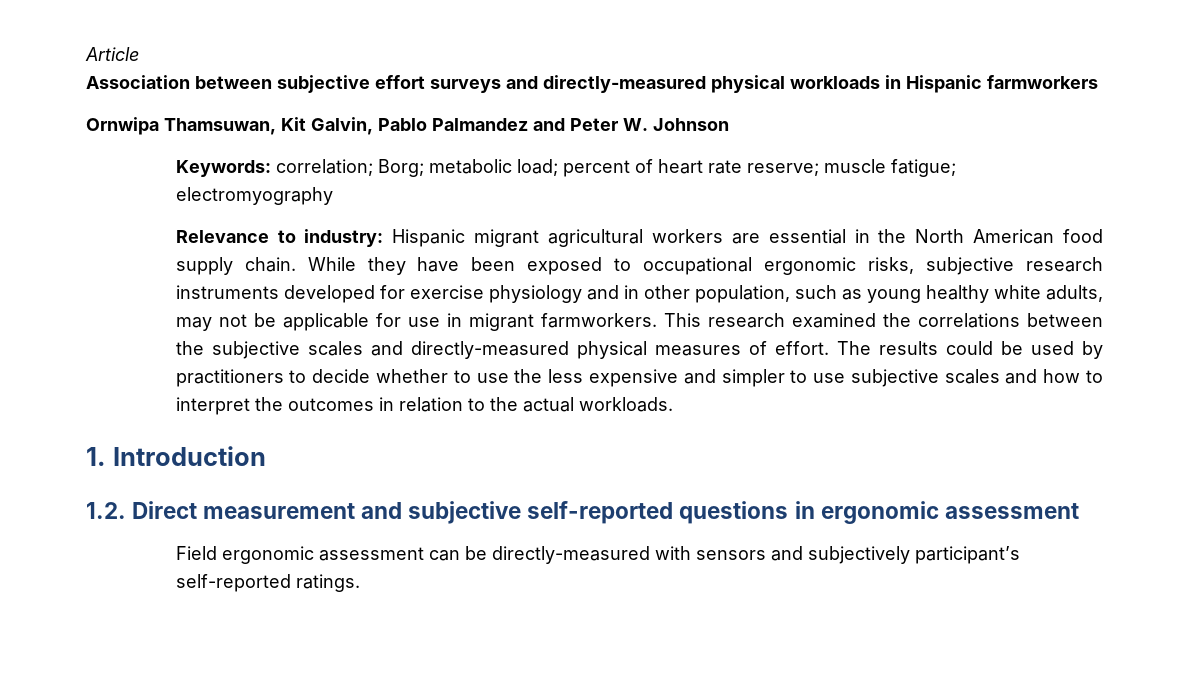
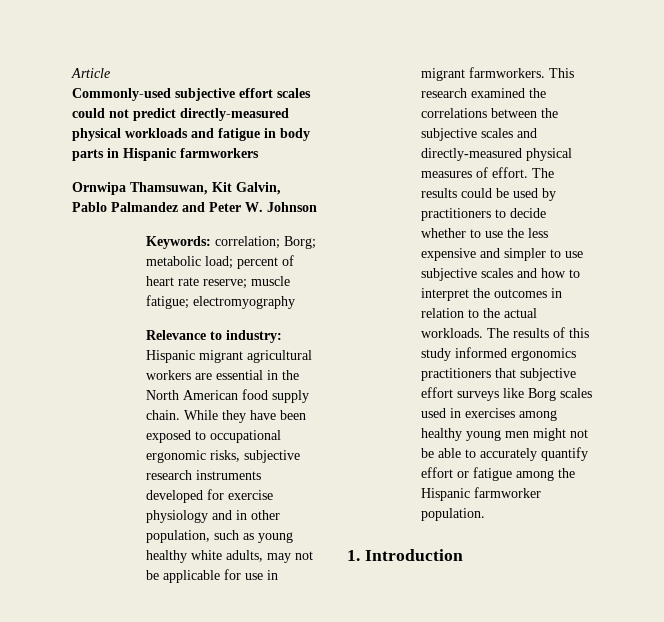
[86,75,880,93] Association between subjective effort surveys and directly-measured physical workloads -> [72,88,311,101] [72,108,289,121] [72,128,310,141] [72,149,104,161] Commonly-used subjective effort scales could not predict directly-measured physical workloads and fatigue in body parts
[86,446,266,466] [86,501,1079,524] [175,546,1020,564] [175,574,360,592] // 1. Introduction // 1.2. Direct measurement and subjective self-reported questions in ergonomic assessment // Field ergonomic assessment can be directly-measured with sensors and subjectively participant’s self-reported ratings. -> [486,327,589,338] [420,347,576,361] [420,368,576,381] [420,387,592,401] [420,408,557,421] [420,428,588,441] [420,447,588,461] [420,467,575,481] [420,487,541,501] [420,508,485,521] [347,549,463,561] The results of this study informed ergonomics practitioners that subjective effort surveys like Borg scales used in exercises among healthy young men might not be able to accurately quantify effort or fatigue among the Hispanic farmworker population. // 1. Introduction

